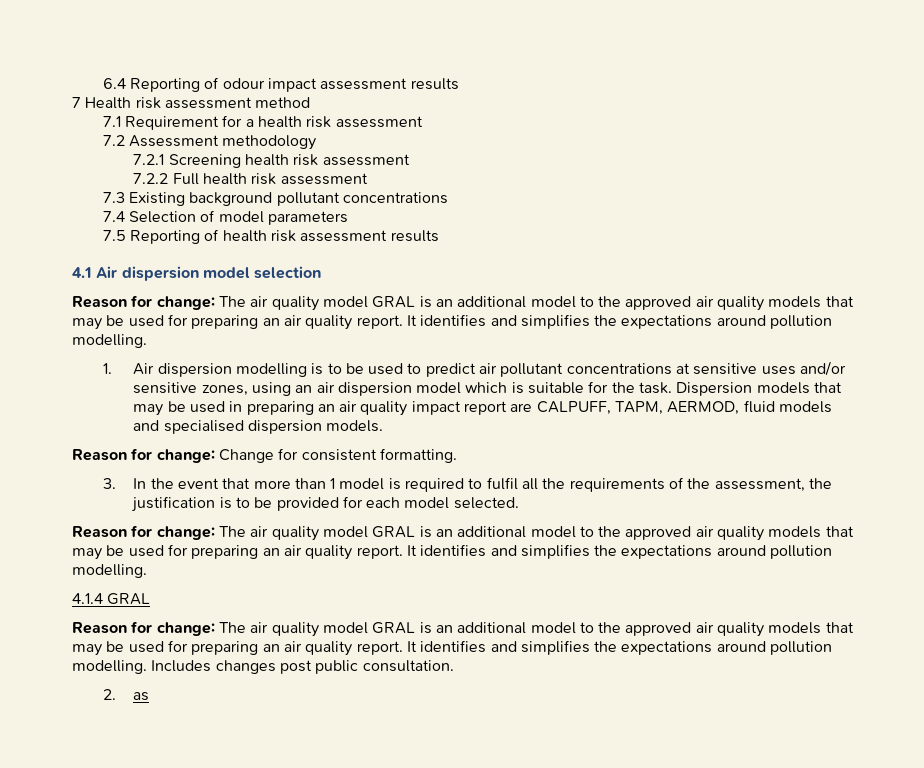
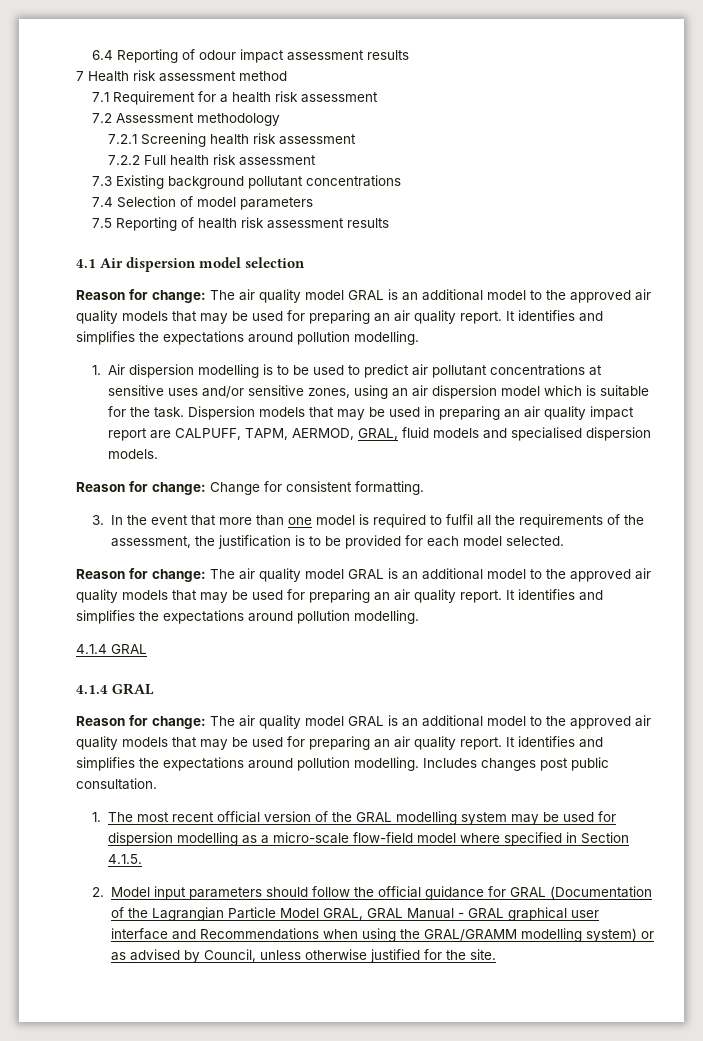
(740, 408) none -> [357,428,398,440] GRAL,
[330,478,336,489] 1 -> [287,517,312,525] one
(151, 599) none -> [76,683,155,695] // 4.1.4 GRAL
[102,689,150,701] 2. as -> [91,811,616,825] [107,832,629,846] [107,854,142,864] [91,886,652,900] [110,907,599,921] [110,928,654,942] [110,949,496,963] 1. The most recent official version of the GRAL modelling system may be used for dispersion modelling as a micro-scale flow-field model where specified in Section 4.1.5. // 2. Model input parameters should follow the official guidance for GRAL (Documentation of the Lagrangian Particle Model GRAL, GRAL Manual - GRAL graphical user interface and Recommendations when using the GRAL/GRAMM modelling system) or as advised by Council, unless otherwise justified for the site.

